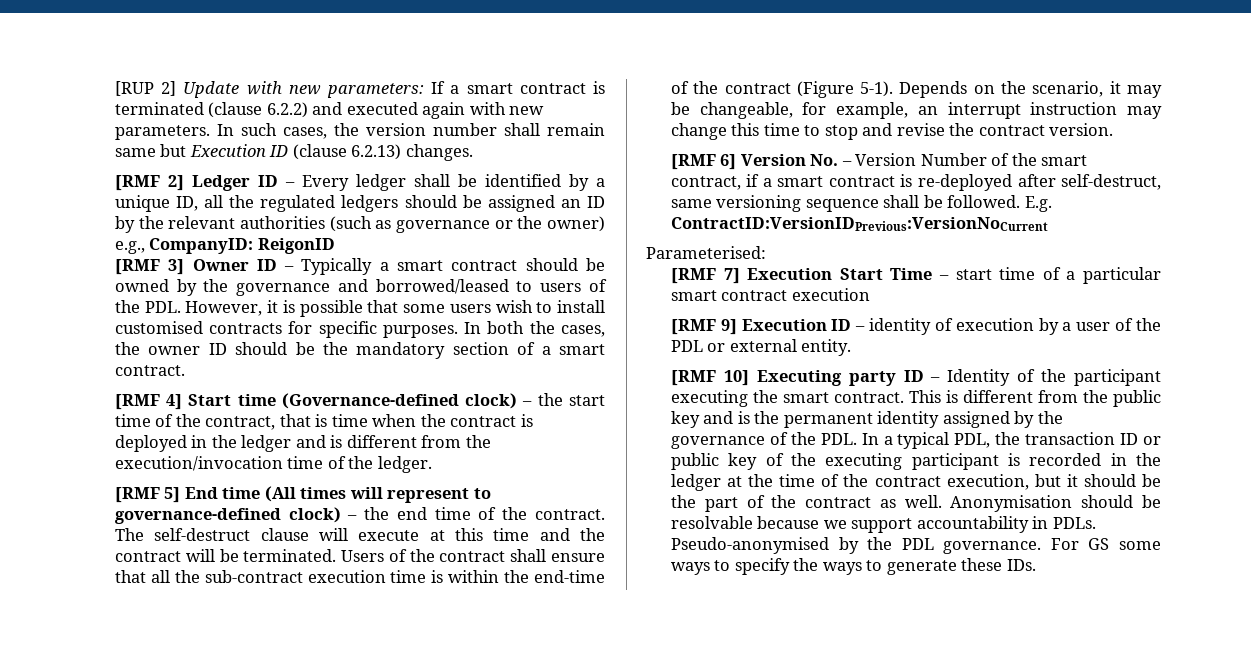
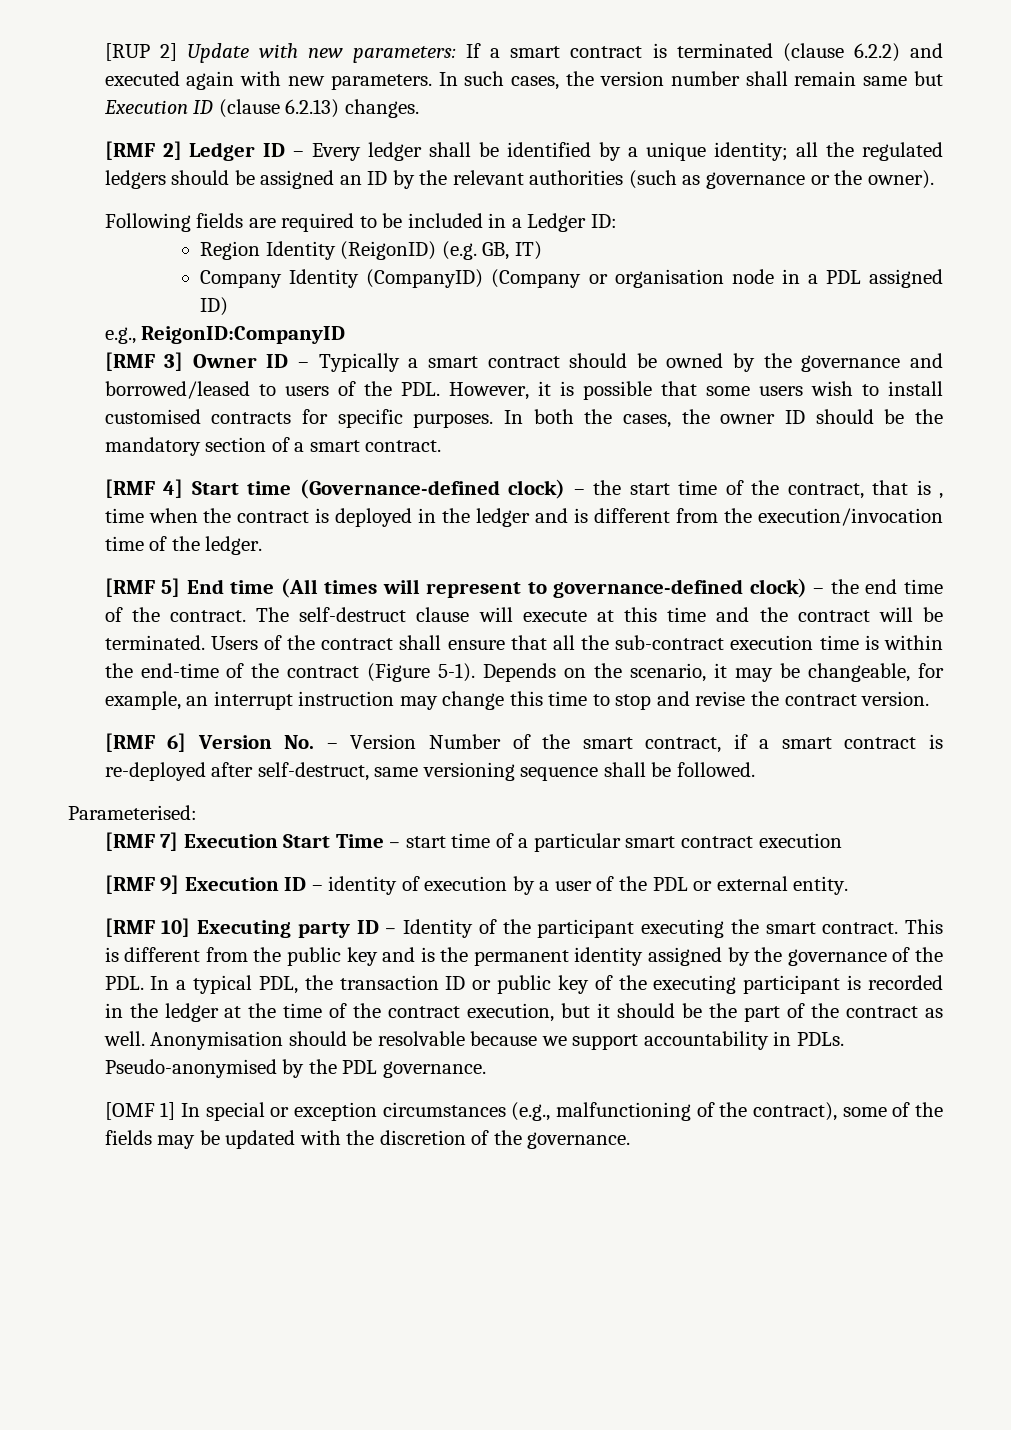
[176,196,199,211] ID, -> [714,142,789,161] identity;
[546,216,605,232] [114,238,335,254] owner) e.g., CompanyID: ReigonID -> [867,170,934,189] [104,213,617,232] [200,241,542,260] [200,269,943,288] [200,297,229,316] [104,326,346,344] owner). // Following fields are required to be included in a Ledger ID: // Region Identity (ReigonID) (e.g. GB, IT) // Company Identity (CompanyID) (Company or organisation node in a PDL assigned ID) // e.g., ReigonID:CompanyID
(328, 420) none -> [938,493,943,499] ,
[1024,196,1052,212] [670,217,1048,231] E.g. ContractID:VersionIDPrevious:VersionNoCurrent -> (755, 769) none
[1050,538,1161,550] [670,558,1036,575] For GS some ways to specify the ways to generate these IDs. -> [104,1102,944,1121] [104,1130,631,1149] // [OMF 1] In special or exception circumstances (e.g., malfunctioning of the contract), some of the fields may be updated with the discretion of the governance.

